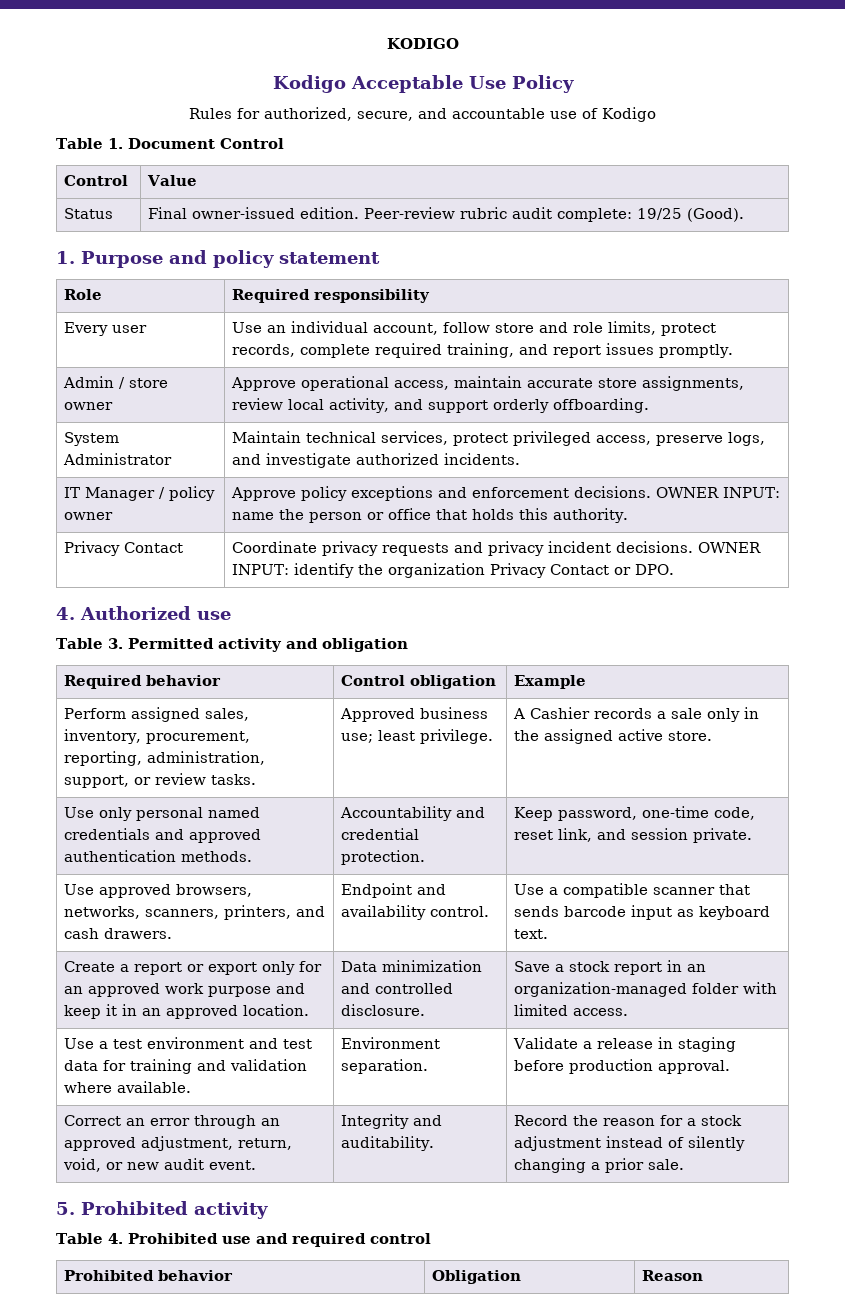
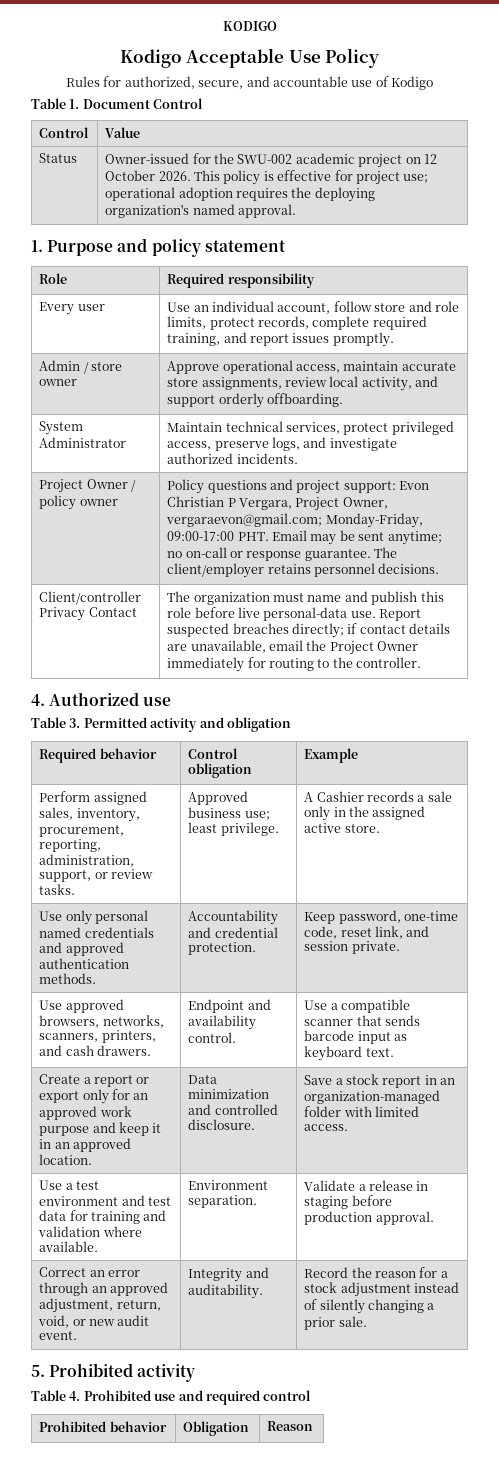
[147,207,744,222] Final owner-issued edition. Peer-review rubric audit complete: 19/25 (Good). -> [105,153,437,168] [105,170,429,185] [105,187,375,202] [105,204,297,218] Owner-issued for the SWU-002 academic project on 12 October 2026. This policy is effective for project use; operational adoption requires the deploying organization's named approval.
[63,487,155,501] IT Manager -> [39,479,128,493] Project Owner
[230,486,780,501] [231,508,628,523] [63,541,183,556] [231,541,761,556] [231,563,674,578] Approve policy exceptions and enforcement decisions. OWNER INPUT: name the person or office that holds this authority. // Privacy Contact | Coordinate privacy requests and privacy incident decisions. OWNER INPUT: identify the organization Privacy Contact or DPO. -> [167,479,430,494] [167,496,388,511] [166,513,423,528] [167,530,442,545] [167,547,398,561] [167,563,440,578] [39,591,142,605] [39,607,137,621] [167,591,444,605] [167,607,422,621] [167,623,451,638] [167,640,419,655] [167,657,422,672] Policy questions and project support: Evon Christian P Vergara, Project Owner, vergaraevon@gmail.com; Monday-Friday, 09:00-17:00 PHT. Email may be sent anytime; no on-call or response guarantee. The client/employer retains personnel decisions. // Client/controller Privacy Contact | The organization must name and publish this role before live personal-data use. Report suspected breaches directly; if contact details are unavailable, email the Project Owner immediately for routing to the controller.

